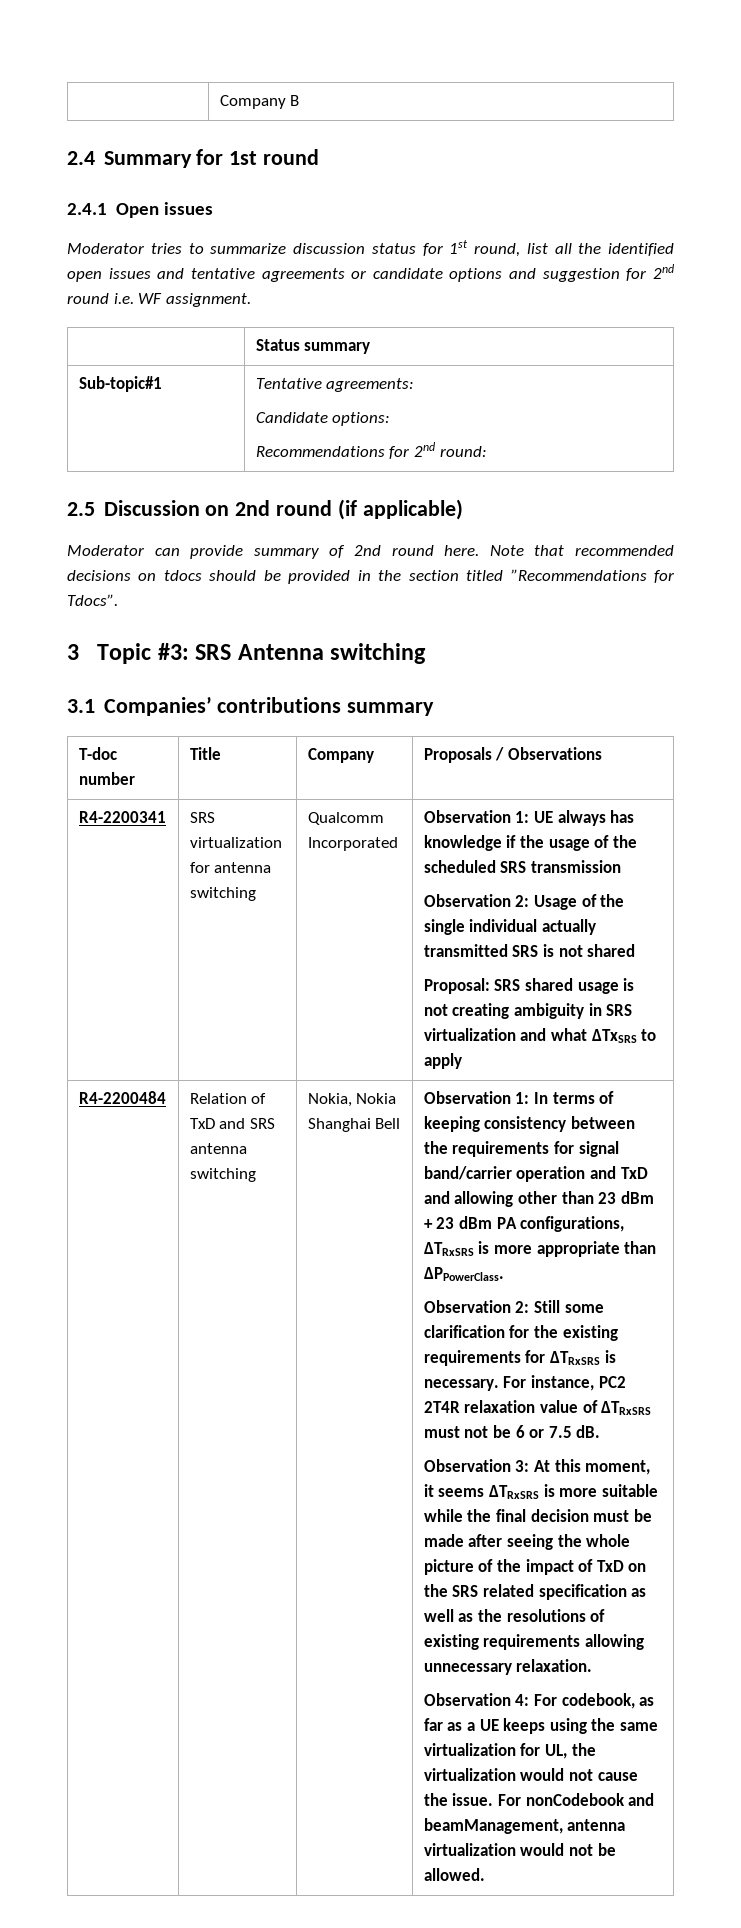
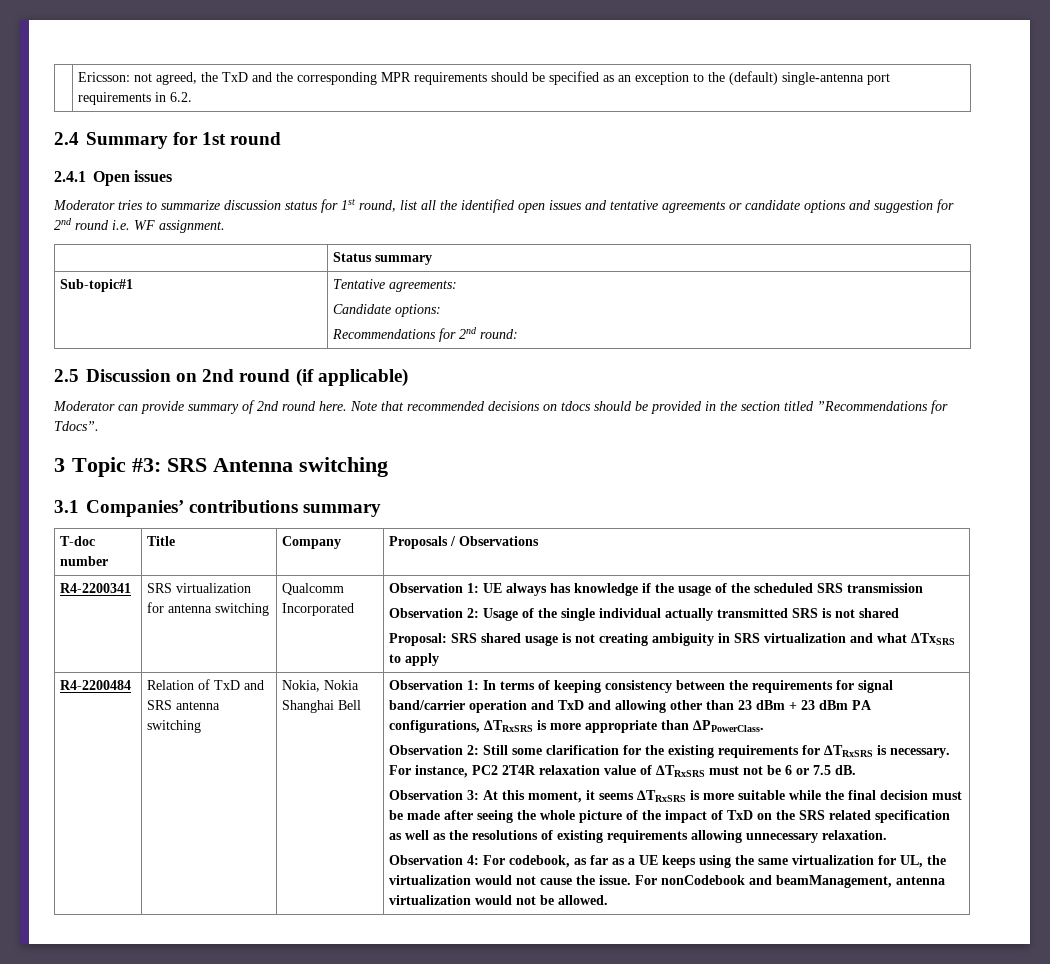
[219,95,300,109] | Company B -> [77,71,890,85] [77,92,192,105] | Ericsson: not agreed, the TxD and the corresponding MPR requirements should be specified as an exception to the (default) single-antenna port requirements in 6.2.

